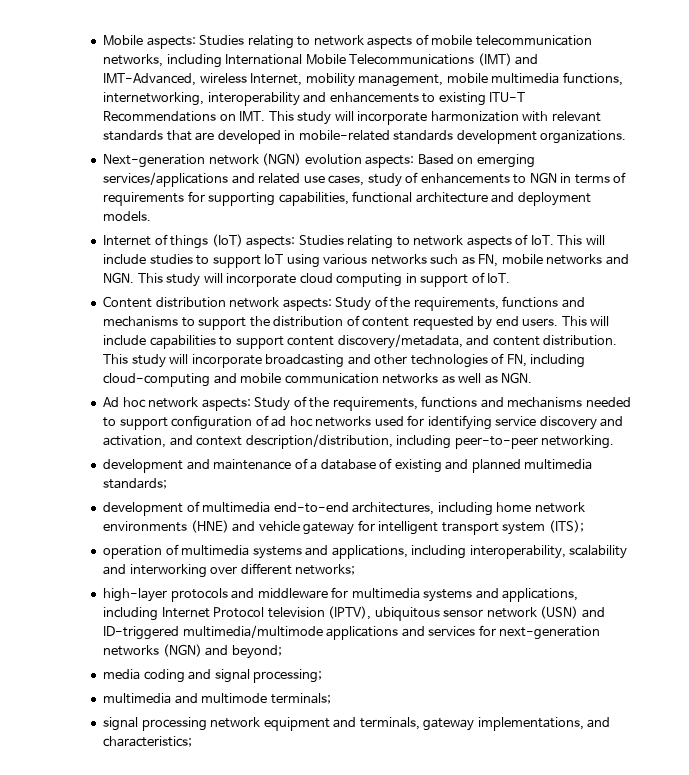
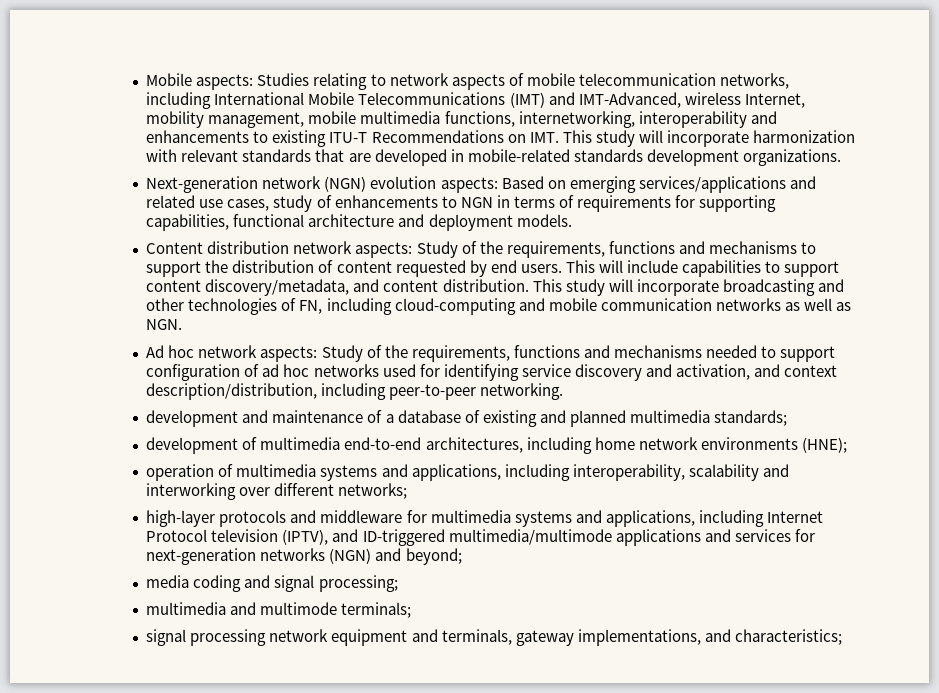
[103,234,605,249] [103,254,629,268] [103,272,511,287] // Internet of things (IoT) aspects: Studies relating to network aspects of IoT. This will include studies to support IoT using various networks such as FN, mobile networks and NGN. This study will incorporate cloud computing in support of IoT. -> (572, 220) none
[190,520,584,535] (HNE) and vehicle gateway for intelligent transport system (ITS); -> [801,437,847,453] (HNE);
[374,606,579,621] ubiquitous sensor network (USN) -> (329, 537) none

